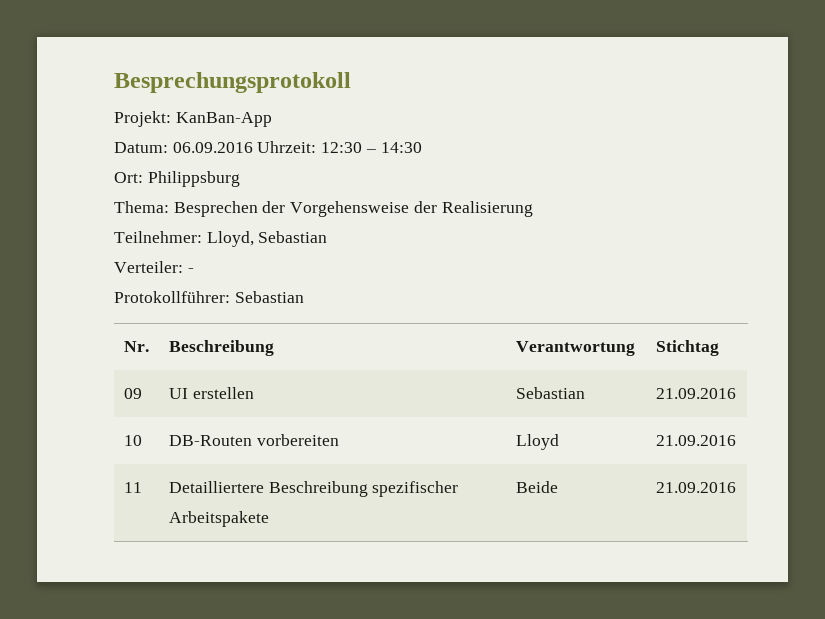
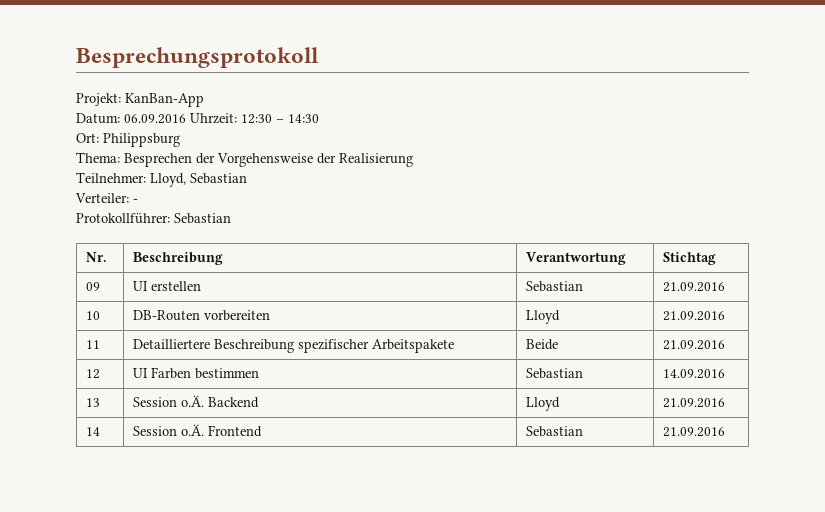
(736, 487) none -> [85,369,100,379] [132,367,259,379] [525,368,583,379] [662,369,725,379] [85,398,100,407] [132,395,259,408] [525,397,560,411] [662,398,725,408] [85,427,100,436] [132,424,262,437] [525,426,583,437] [662,427,725,437] // 12 | UI Farben bestimmen | Sebastian | 14.09.2016 // 13 | Session o.Ä. Backend | Lloyd | 21.09.2016 // 14 | Session o.Ä. Frontend | Sebastian | 21.09.2016

